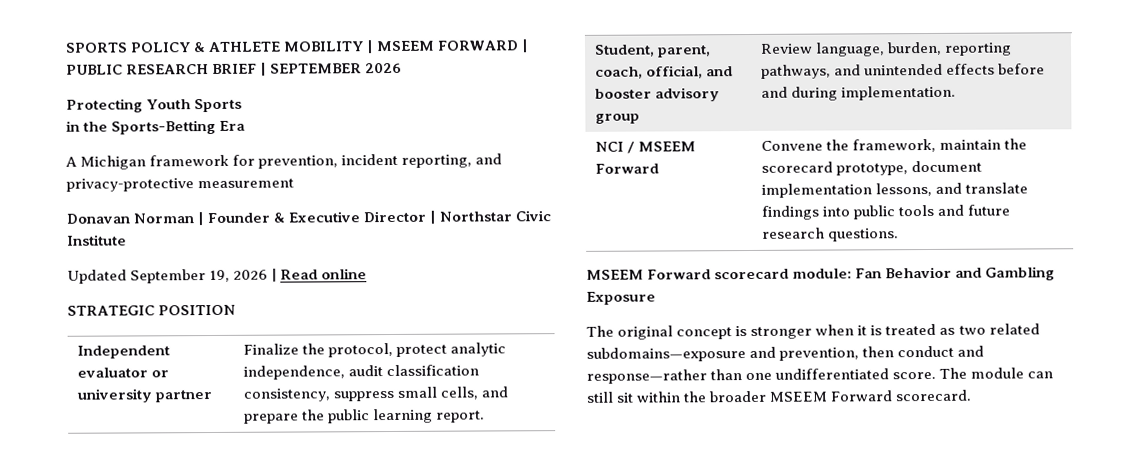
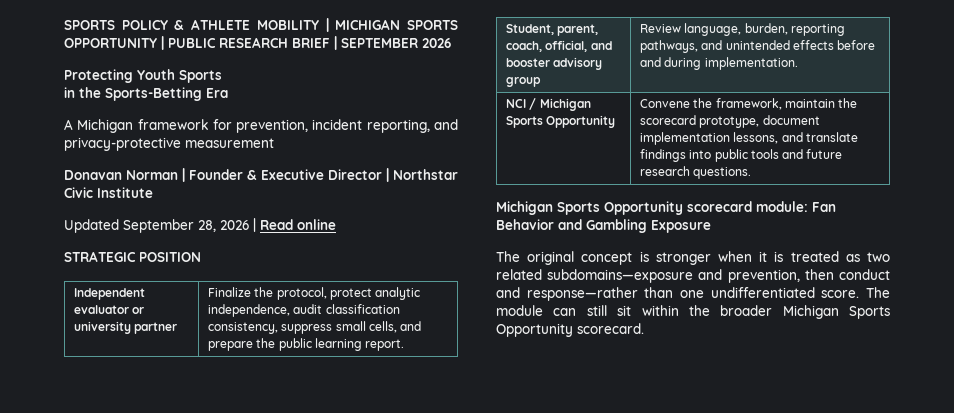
[376,40,520,52] MSEEM FORWARD -> [335,19,458,30] [64,38,157,48] MICHIGAN SPORTS OPPORTUNITY
[209,269,231,283] 19, -> [198,220,216,232] 28,
[637,141,696,152] [594,163,659,174] MSEEM Forward -> [539,98,591,111] [506,115,616,128] Michigan Sports Opportunity
[586,269,712,280] MSEEM Forward -> [496,201,683,215] Michigan Sports Opportunity
[769,390,893,402] MSEEM Forward -> [782,305,890,319] [496,323,573,337] Michigan Sports Opportunity

